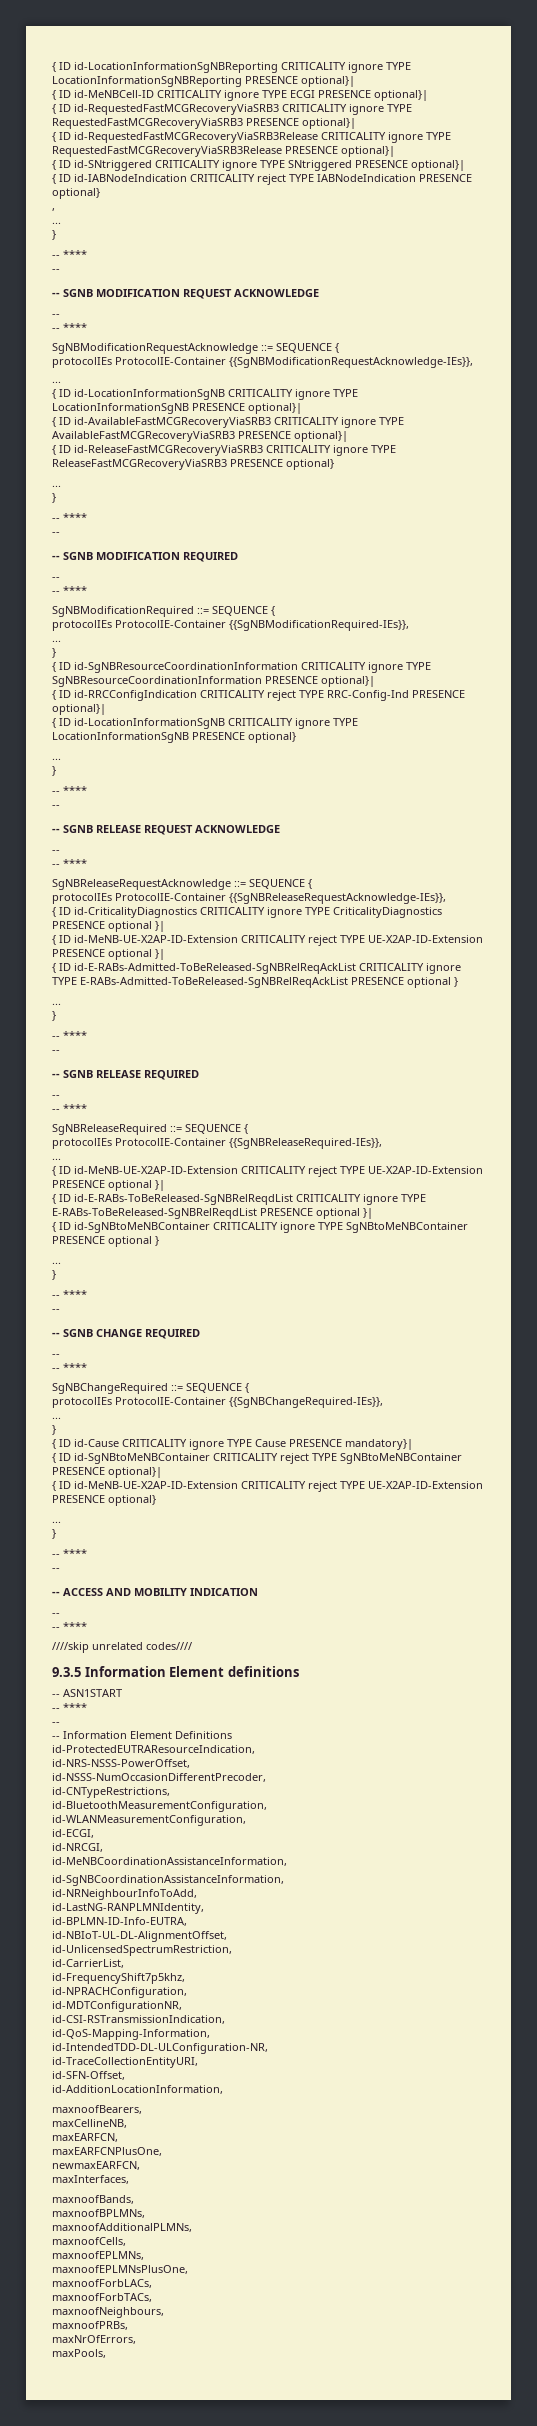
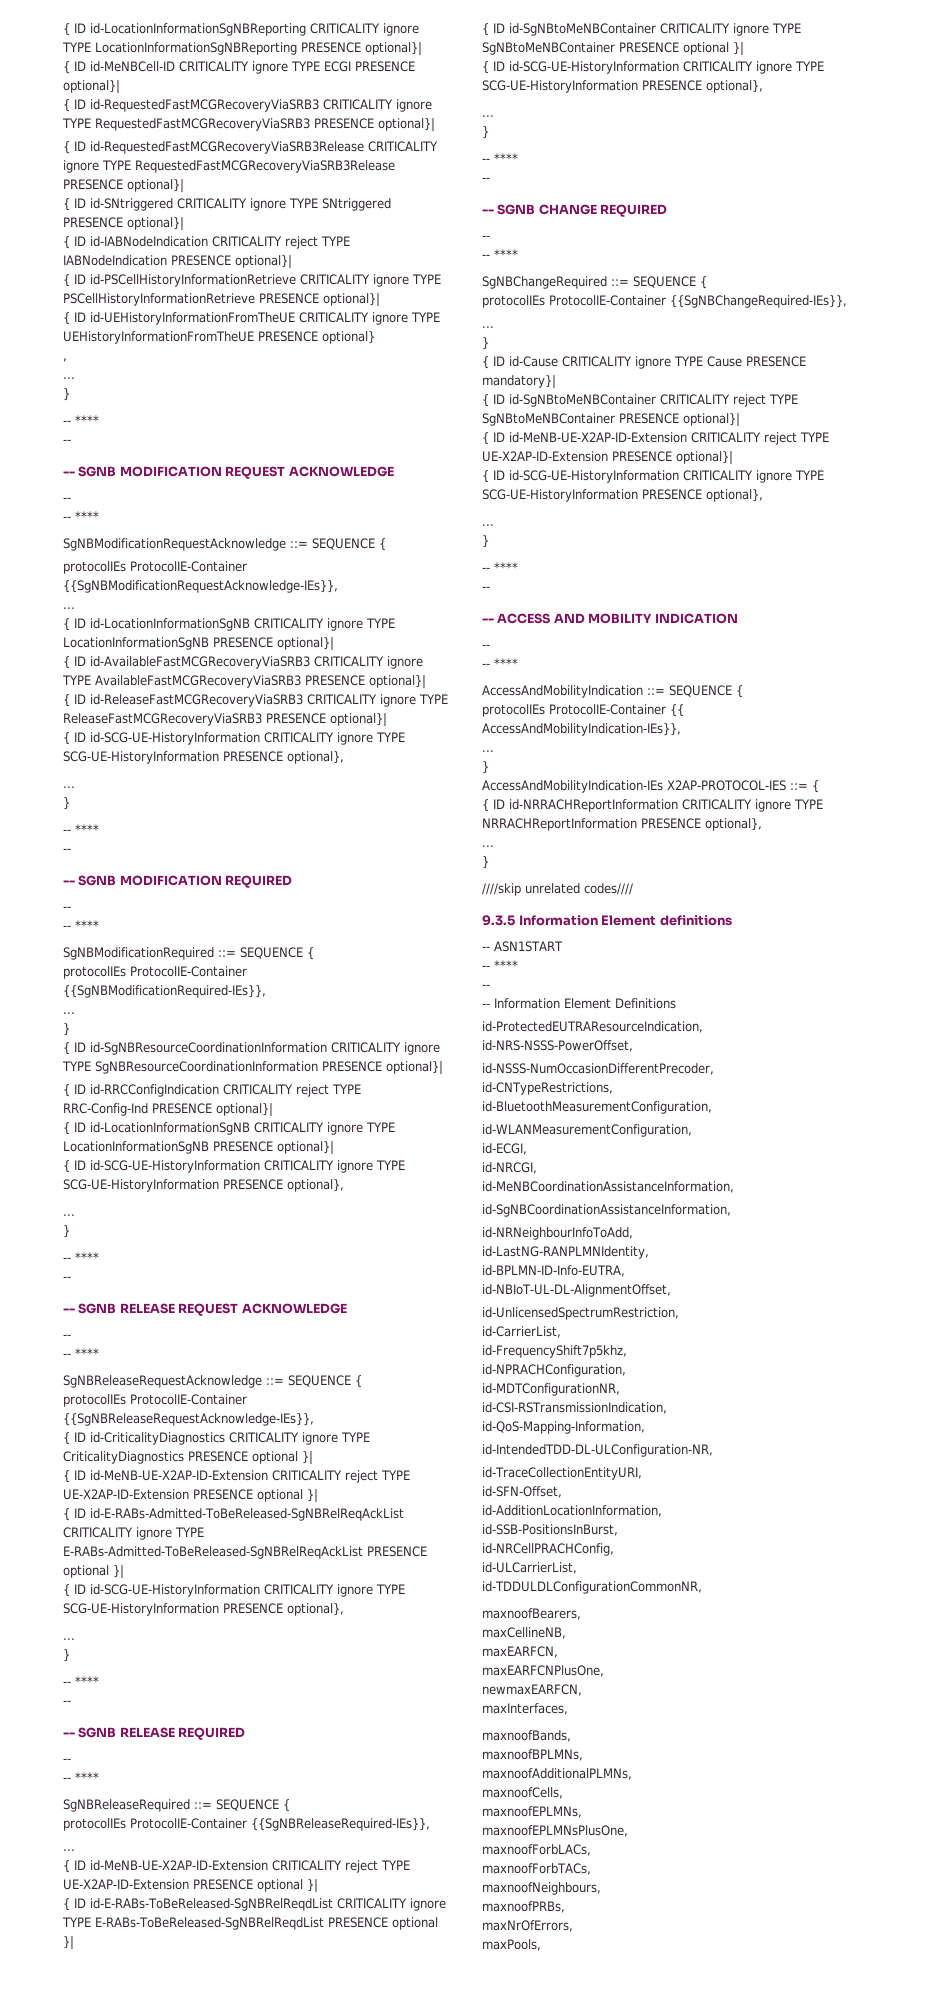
(472, 178) none -> [235,255,292,269] [63,274,441,287] [63,293,380,307] [63,312,440,325] [63,331,318,344] optional}| // { ID id-PSCellHistoryInformationRetrieve CRITICALITY ignore TYPE PSCellHistoryInformationRetrieve PRESENCE optional}| // { ID id-UEHistoryInformationFromTheUE CRITICALITY ignore TYPE UEHistoryInformationFromTheUE PRESENCE
[286,459,334,470] optional} -> [329,713,387,727] [63,732,405,745] [63,751,344,764] optional}| // { ID id-SCG-UE-HistoryInformation CRITICALITY ignore TYPE SCG-UE-HistoryInformation PRESENCE optional},
[248,732,296,743] optional} -> [277,1141,334,1155] [63,1160,405,1173] [63,1179,344,1192] optional}| // { ID id-SCG-UE-HistoryInformation CRITICALITY ignore TYPE SCG-UE-HistoryInformation PRESENCE optional},
[454,977,458,987] } -> [113,1565,124,1579] [63,1584,405,1597] [63,1603,344,1616] }| // { ID id-SCG-UE-HistoryInformation CRITICALITY ignore TYPE SCG-UE-HistoryInformation PRESENCE optional},
[155,1236,159,1246] } -> [733,42,744,56] [482,61,824,74] [482,80,763,93] }| // { ID id-SCG-UE-HistoryInformation CRITICALITY ignore TYPE SCG-UE-HistoryInformation PRESENCE optional},
[108,1495,156,1506] optional} -> [676,451,733,465] [482,470,824,483] [482,489,763,502] optional}| // { ID id-SCG-UE-HistoryInformation CRITICALITY ignore TYPE SCG-UE-HistoryInformation PRESENCE optional},
(87, 1626) none -> [482,685,743,698] [482,704,684,717] [482,723,681,736] [482,750,494,752] [482,761,489,774] [482,780,819,793] [482,799,823,812] [482,818,762,831] [482,845,494,847] [482,856,489,869] // AccessAndMobilityIndication ::= SEQUENCE { // protocolIEs ProtocolIE-Container {{ AccessAndMobilityIndication-IEs}}, // ... // } // AccessAndMobilityIndication-IEs X2AP-PROTOCOL-IES ::= { // { ID id-NRRACHReportInformation CRITICALITY ignore TYPE NRRACHReportInformation PRESENCE optional}, // ... // }
(223, 2089) none -> [482,1524,618,1536] [482,1543,614,1556] [482,1562,577,1574] [482,1581,702,1594] // id-SSB-PositionsInBurst, // id-NRCellPRACHConfig, // id-ULCarrierList, // id-TDDULDLConfigurationCommonNR,

